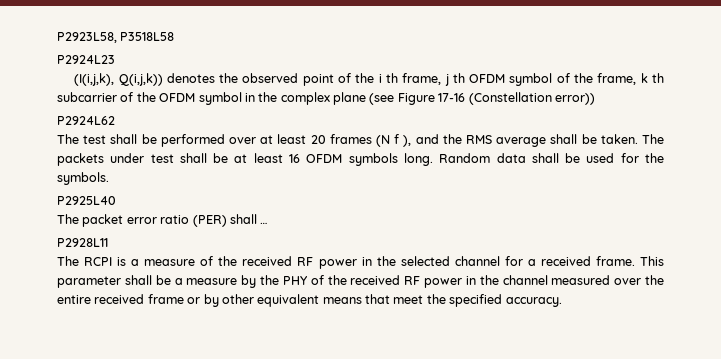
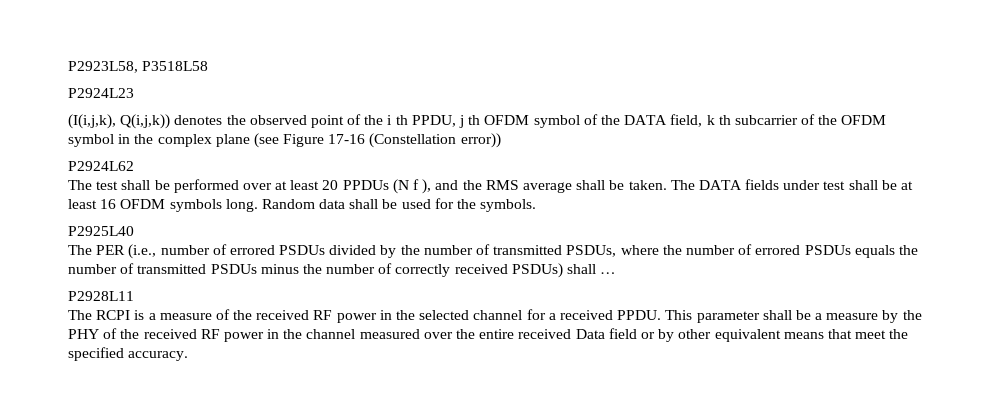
[402,73,442,85] frame, -> [411,115,456,127] PPDU,
[597,73,637,85] frame, -> [624,114,703,127] DATA field,
[329,134,372,144] frames -> [342,180,389,190] PPDUs
[57,153,104,166] packets -> [698,179,780,190] DATA fields
[82,214,227,227] packet error ratio (PER) -> [96,244,918,259] [68,263,563,278] PER (i.e., number of errored PSDUs divided by the number of transmitted PSDUs, where the number of errored PSDUs equals the number of transmitted PSDUs minus the number of correctly received PSDUs)
[595,256,635,266] frame. -> [617,310,662,320] PPDU.
[147,294,184,304] frame -> [575,328,637,339] Data field

